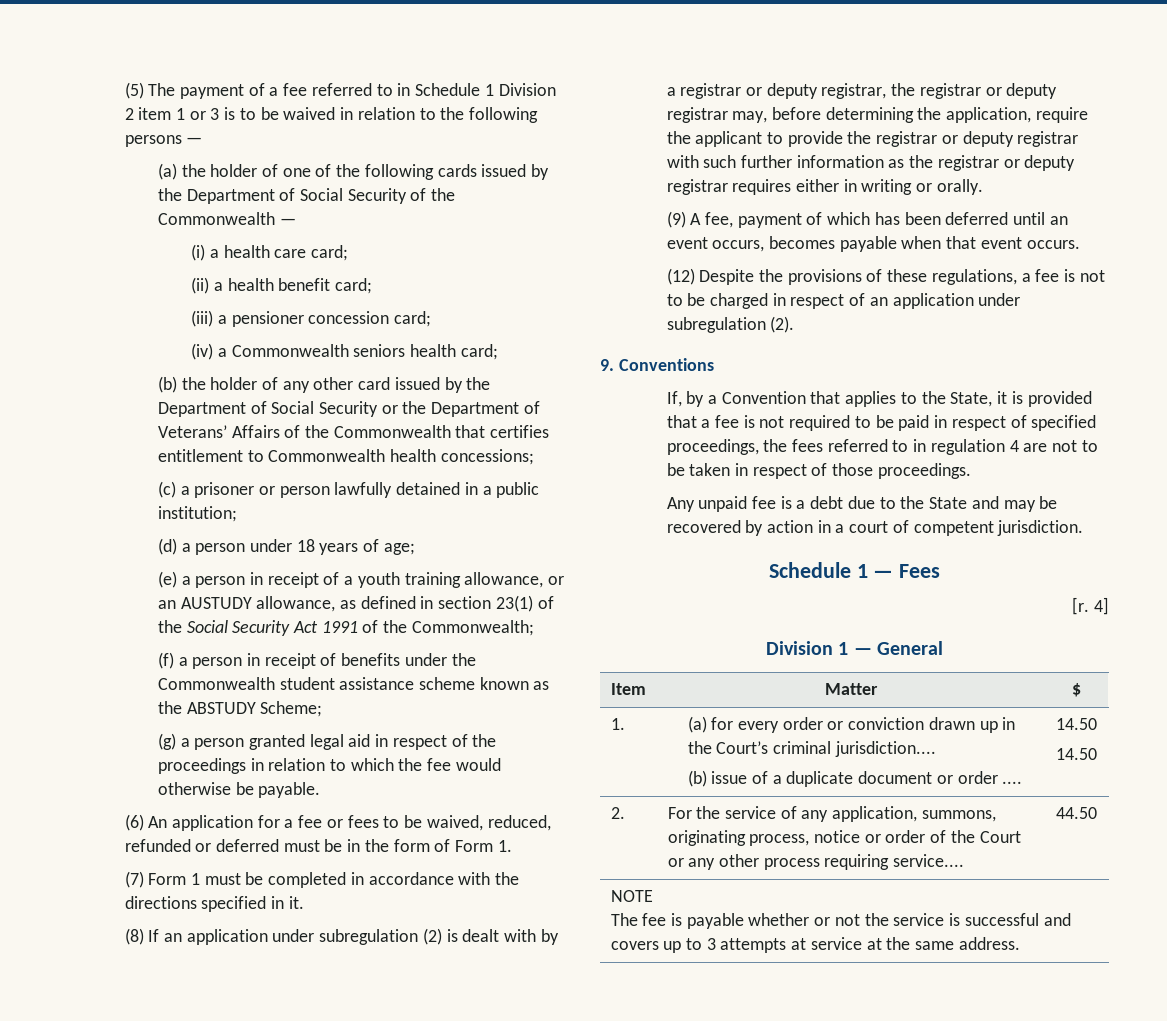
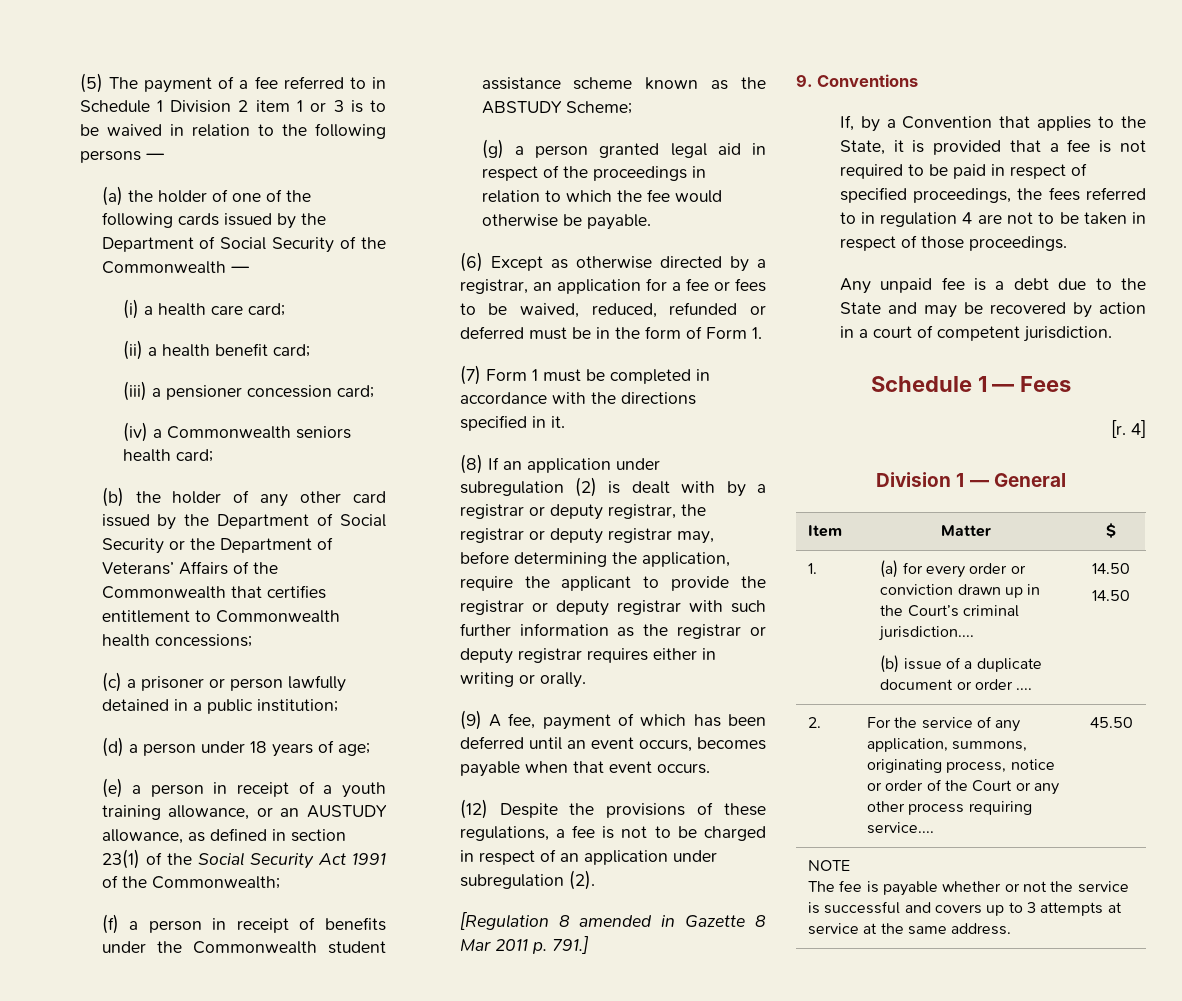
[148,816,168,828] An -> [490,256,766,272] [459,279,552,294] Except as otherwise directed by a registrar, an
(795, 324) none -> [459,912,766,930] [459,936,589,954] // [Regulation 8 amended in Gazette 8 Mar 2011 p. 791.]
[1056,807,1097,819] 44.50 -> [1089,717,1133,728] 45.50

